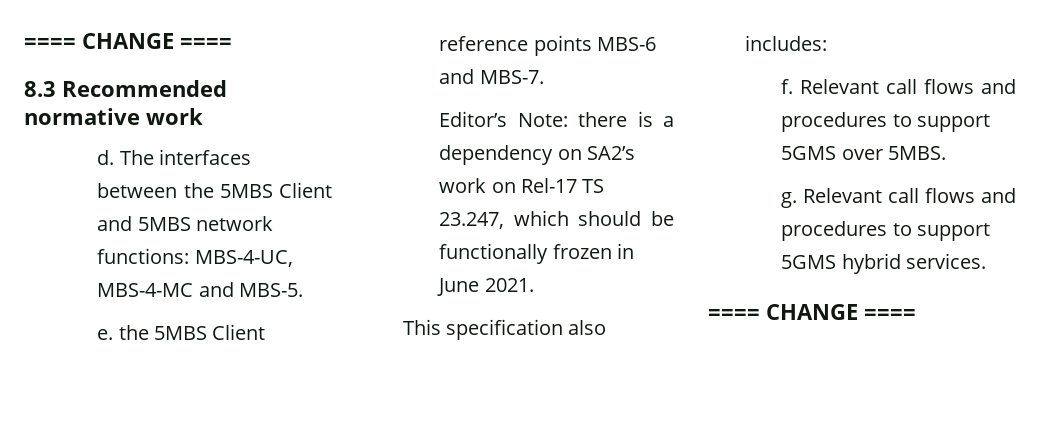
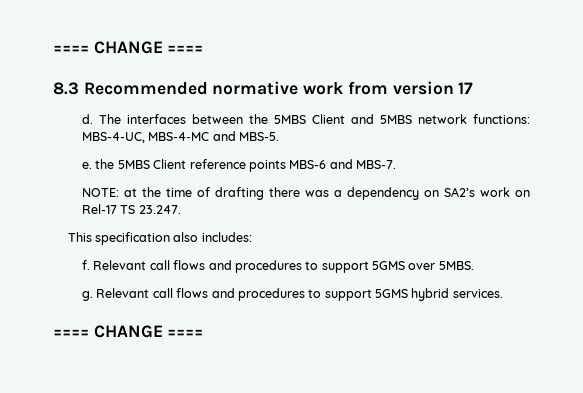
(203, 116) none -> [347,81,474,95] from version 17
[439,111,653,127] Editor’s Note: there is -> [82,187,330,200] NOTE: at the time of drafting there was
[439,210,674,229] [439,243,634,264] [437,278,534,296] 23.247, which should be functionally frozen in June 2021. -> [138,205,181,214] 23.247.

